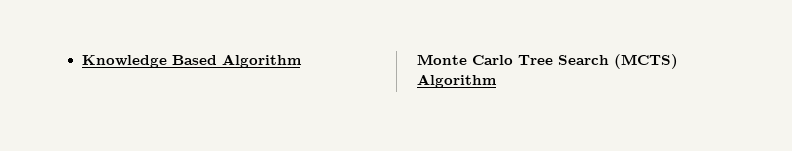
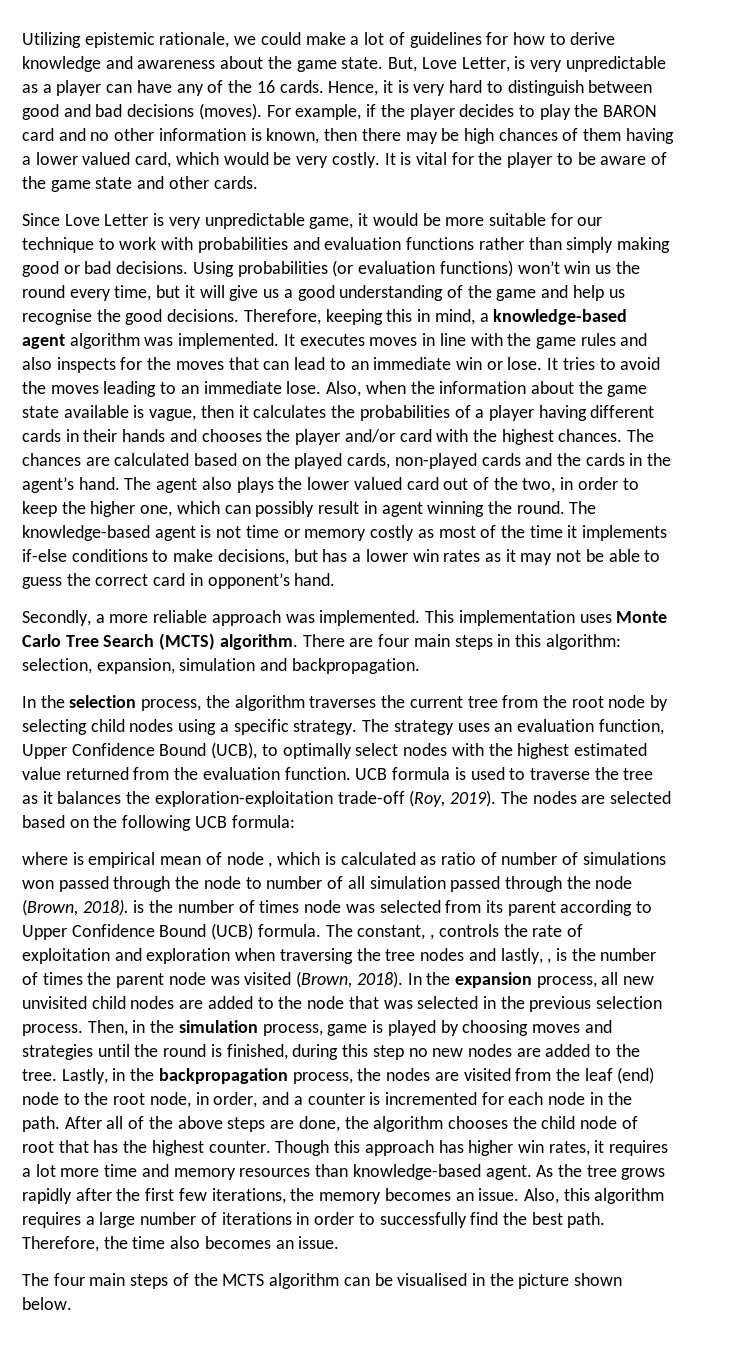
[81,54,302,68] Knowledge Based Algorithm // -> [22,32,616,48] [22,56,666,72] [22,80,653,96] [22,103,658,120] [22,128,674,144] [22,152,668,168] [22,176,258,192] [22,213,603,229] [22,237,670,253] [22,260,640,277] [22,285,625,301] [22,309,628,325] [22,333,648,349] [22,357,661,373] [22,381,648,397] [22,405,655,421] [22,429,655,445] [22,453,672,469] [22,477,639,493] [22,501,597,517] [22,525,668,541] [22,549,661,565] [22,573,336,589] [22,610,612,626] Utilizing epistemic rationale, we could make a lot of guidelines for how to derive knowledge and awareness about the game state. But, Love Letter, is very unpredictable as a player can have any of the 16 cards. Hence, it is very hard to distinguish between good and bad decisions (moves). For example, if the player decides to play the BARON card and no other information is known, then there may be high chances of them having a lower valued card, which would be very costly. It is vital for the player to be aware of the game state and other cards. // Since Love Letter is very unpredictable game, it would be more suitable for our technique to work with probabilities and evaluation functions rather than simply making good or bad decisions. Using probabilities (or evaluation functions) won’t win us the round every time, but it will give us a good understanding of the game and help us recognise the good decisions. Therefore, keeping this in mind, a knowledge-based agent algorithm was implemented. It executes moves in line with the game rules and also inspects for the moves that can lead to an immediate win or lose. It tries to avoid the moves leading to an immediate lose. Also, when the information about the game state available is vague, then it calculates the probabilities of a player having different cards in their hands and chooses the player and/or card with the highest chances. The chances are calculated based on the played cards, non-played cards and the cards in the agent’s hand. The agent also plays the lower valued card out of the two, in order to keep the higher one, which can possibly result in agent winning the round. The knowledge-based agent is not time or memory costly as most of the time it implements if-else conditions to make decisions, but has a lower win rates as it may not be able to guess the correct card in opponent’s hand. // Secondly, a more reliable approach was implemented. This implementation uses
[417,74,497,88] Algorithm -> [219,634,621,650] [22,658,420,674] [22,695,669,711] [22,719,664,735] [22,742,647,759] [22,767,654,780] [22,790,671,807] [22,815,295,831] [22,852,666,868] [22,876,633,892] [22,899,653,916] [22,923,583,940] [22,948,657,964] [22,971,655,988] [22,996,663,1012] [22,1020,612,1036] [22,1044,640,1060] [22,1067,655,1084] [22,1092,632,1108] [22,1116,638,1132] [22,1140,669,1156] [22,1164,666,1180] [22,1188,665,1204] [22,1212,606,1228] [22,1236,340,1252] [22,1273,623,1289] [22,1297,72,1310] algorithm. There are four main steps in this algorithm: selection, expansion, simulation and backpropagation. // In the selection process, the algorithm traverses the current tree from the root node by selecting child nodes using a specific strategy. The strategy uses an evaluation function, Upper Confidence Bound (UCB), to optimally select nodes with the highest estimated value returned from the evaluation function. UCB formula is used to traverse the tree as it balances the exploration-exploitation trade-off (Roy, 2019). The nodes are selected based on the following UCB formula: // where is empirical mean of node , which is calculated as ratio of number of simulations won passed through the node to number of all simulation passed through the node (Brown, 2018). is the number of times node was selected from its parent according to Upper Confidence Bound (UCB) formula. The constant, , controls the rate of exploitation and exploration when traversing the tree nodes and lastly, , is the number of times the parent node was visited (Brown, 2018). In the expansion process, all new unvisited child nodes are added to the node that was selected in the previous selection process. Then, in the simulation process, game is played by choosing moves and strategies until the round is finished, during this step no new nodes are added to the tree. Lastly, in the backpropagation process, the nodes are visited from the leaf (end) node to the root node, in order, and a counter is incremented for each node in the path. After all of the above steps are done, the algorithm chooses the child node of root that has the highest counter. Though this approach has higher win rates, it requires a lot more time and memory resources than knowledge-based agent. As the tree grows rapidly after the first few iterations, the memory becomes an issue. Also, this algorithm requires a large number of iterations in order to successfully find the best path. Therefore, the time also becomes an issue. // The four main steps of the MCTS algorithm can be visualised in the picture shown below.

